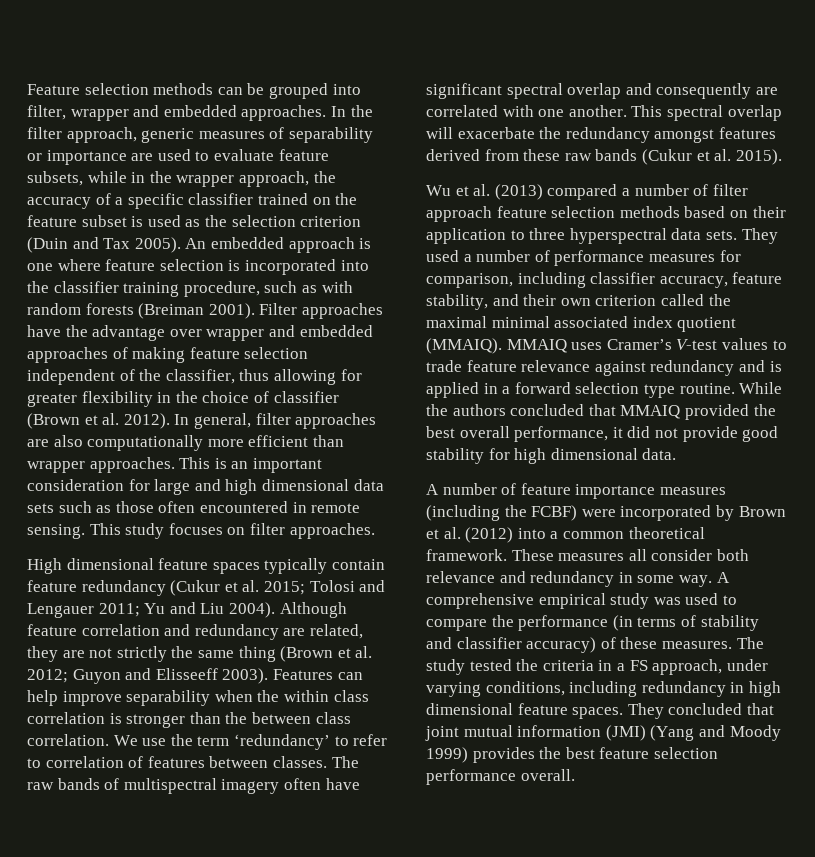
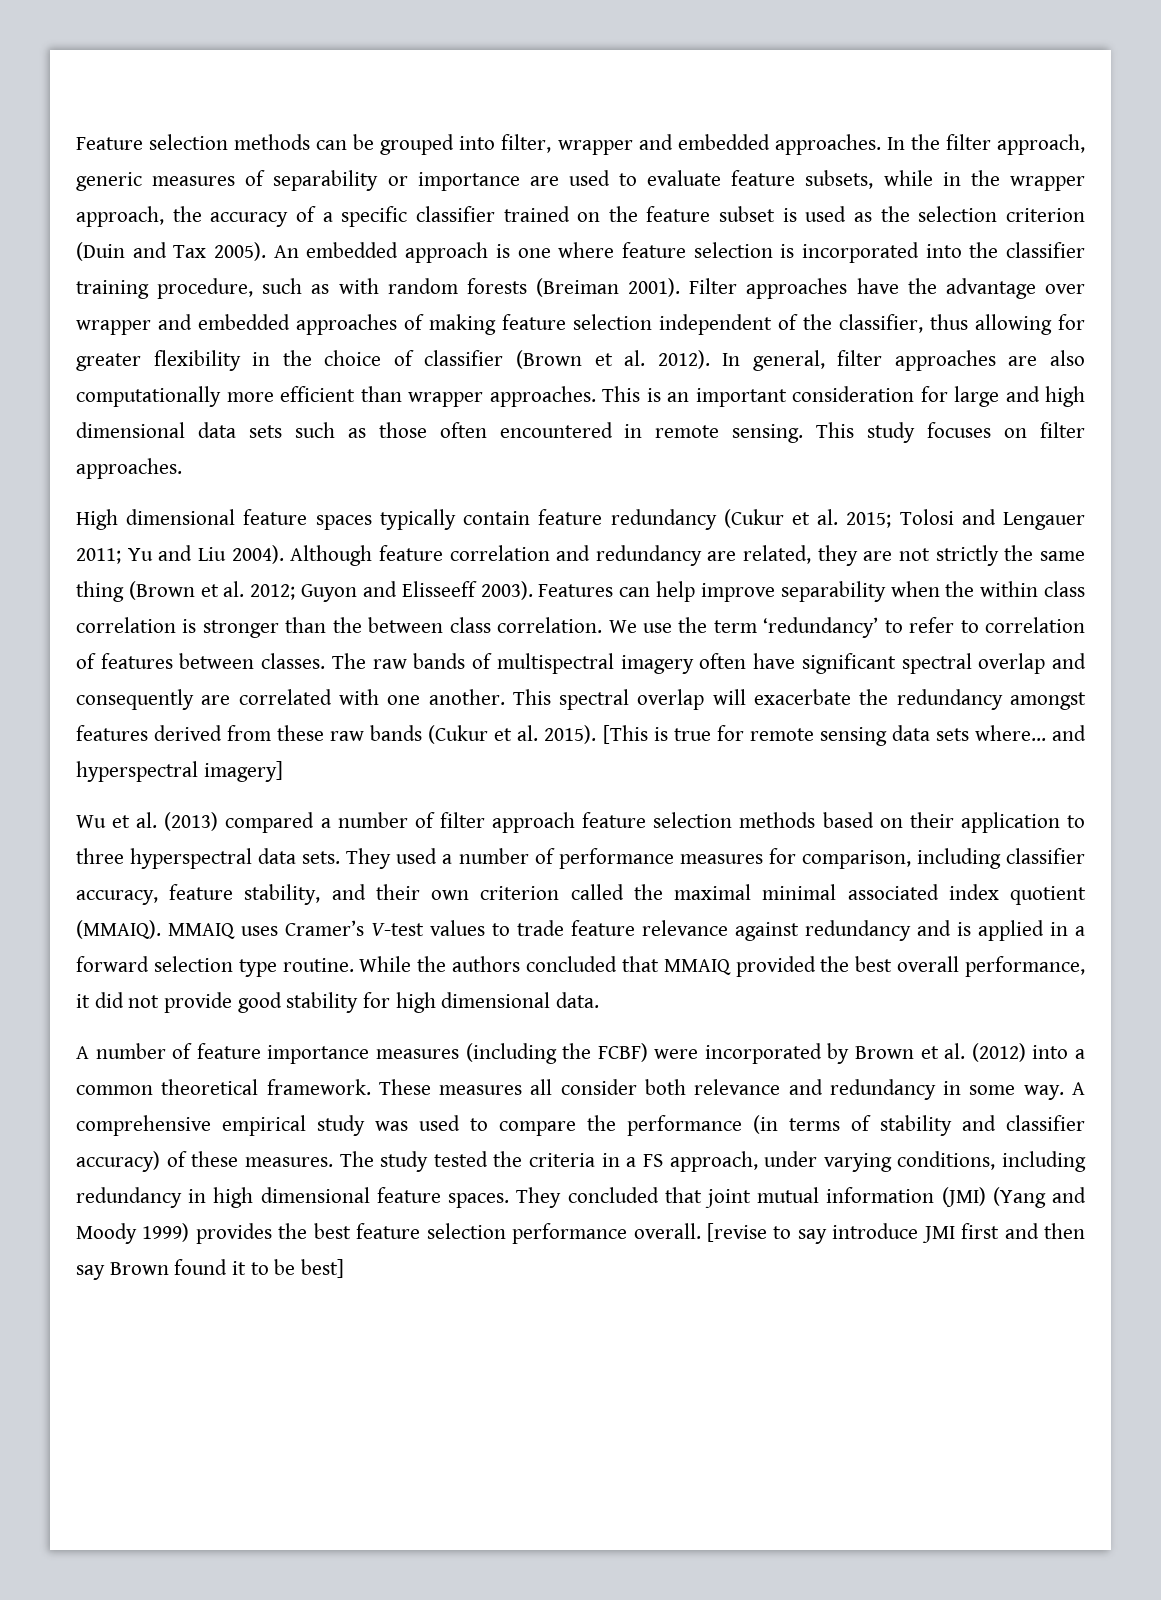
(782, 157) none -> [602,725,1087,746] [76,761,283,782] [This is true for remote sensing data sets where… and hyperspectral imagery]
(575, 775) none -> [706,1223,1085,1244] [76,1259,345,1280] [revise to say introduce JMI first and then say Brown found it to be best]

